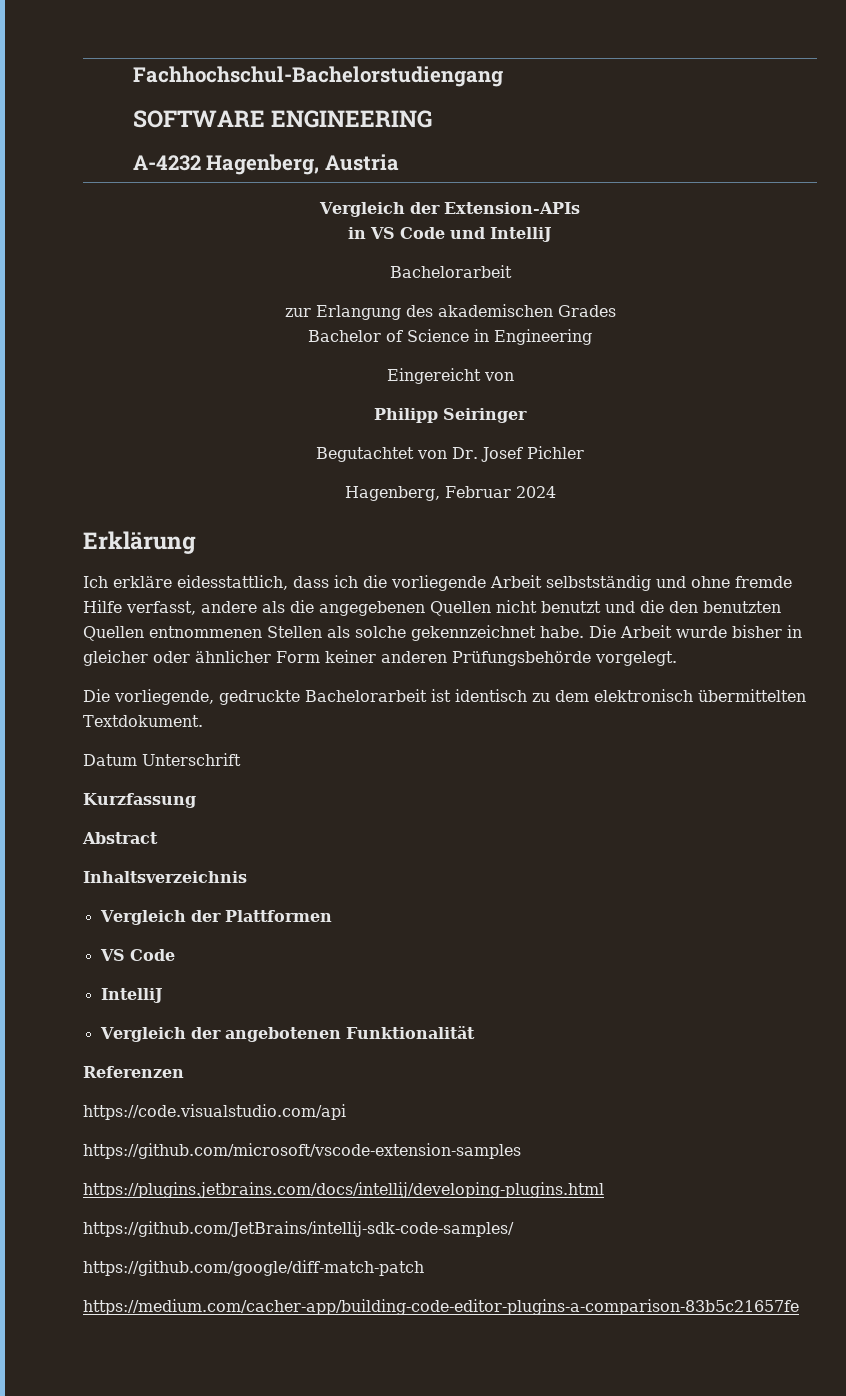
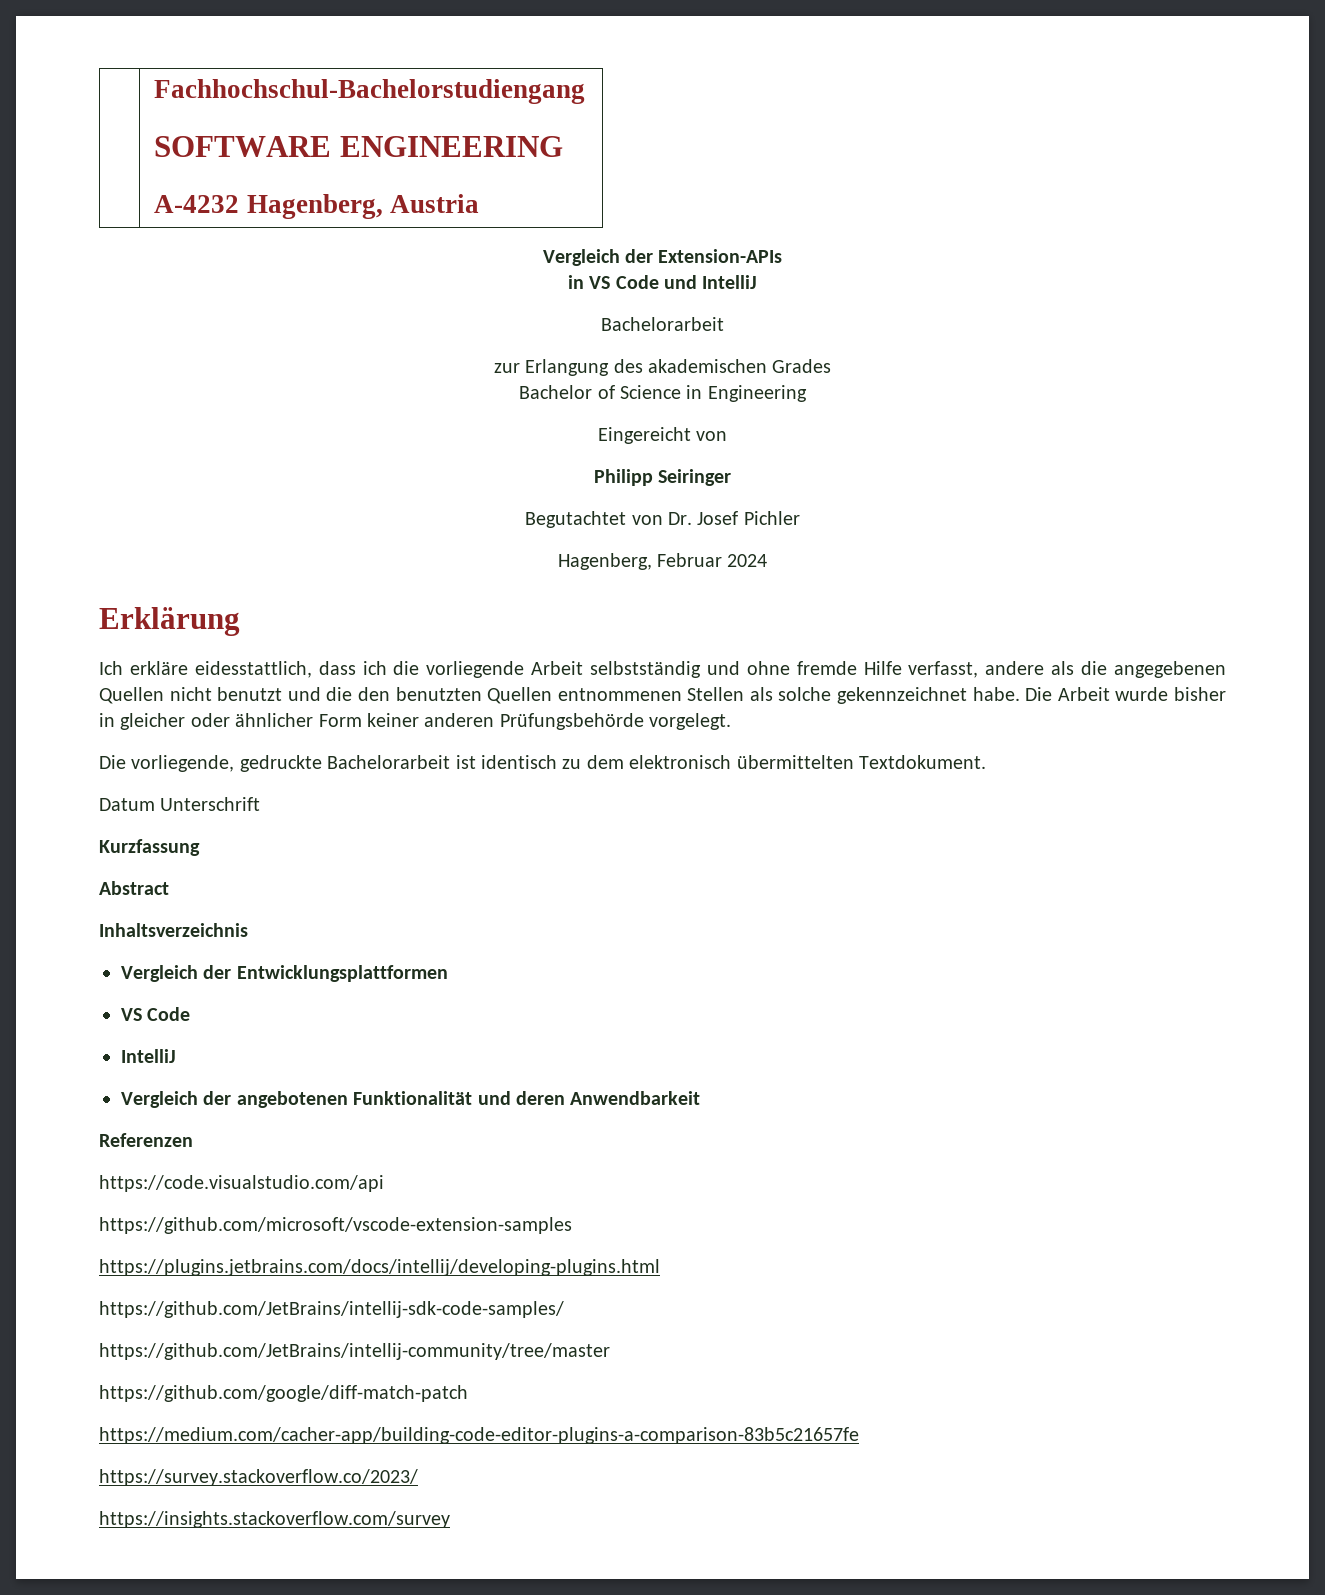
[224,910,332,922] Plattformen -> [236,965,448,982] Entwicklungsplattformen
(475, 1032) none -> [477,1091,701,1105] und deren Anwendbarkeit
(514, 1229) none -> [99,1343,610,1360] // https://github.com/JetBrains/intellij-community/tree/master
(799, 1307) none -> [99,1469,418,1486] [99,1511,450,1528] // https://survey.stackoverflow.co/2023/ // https://insights.stackoverflow.com/survey

